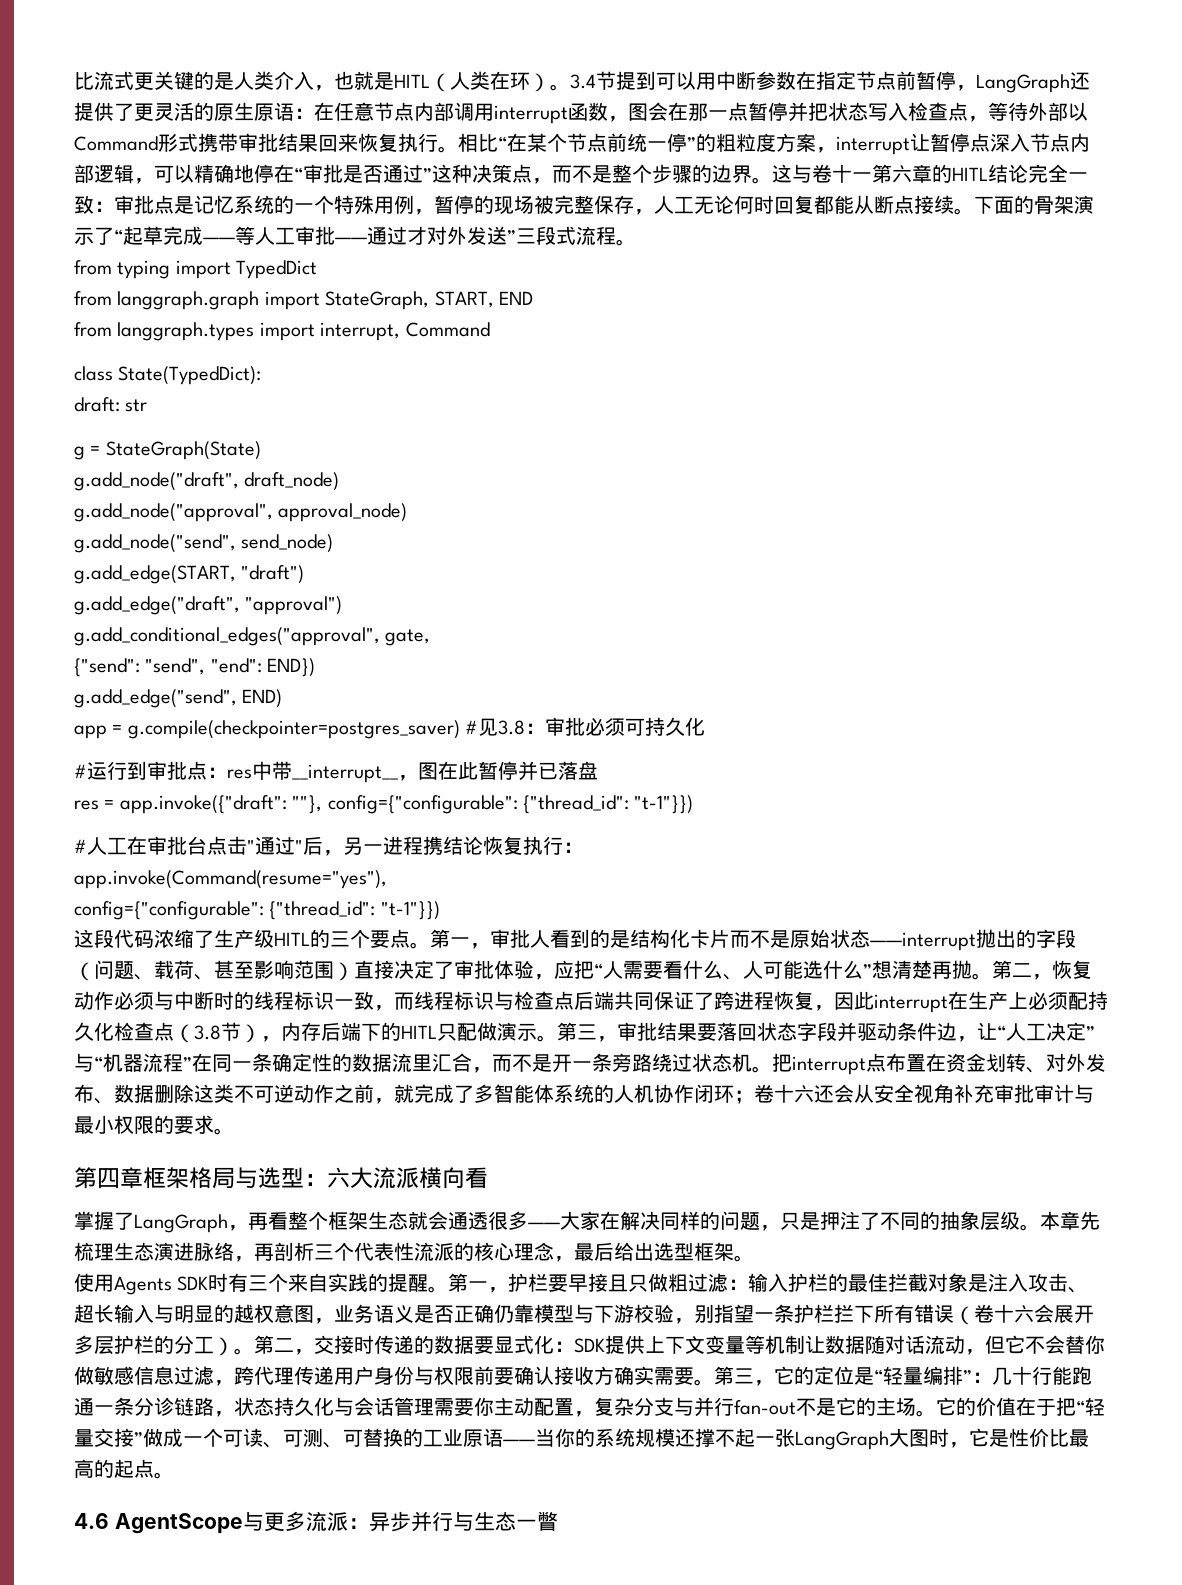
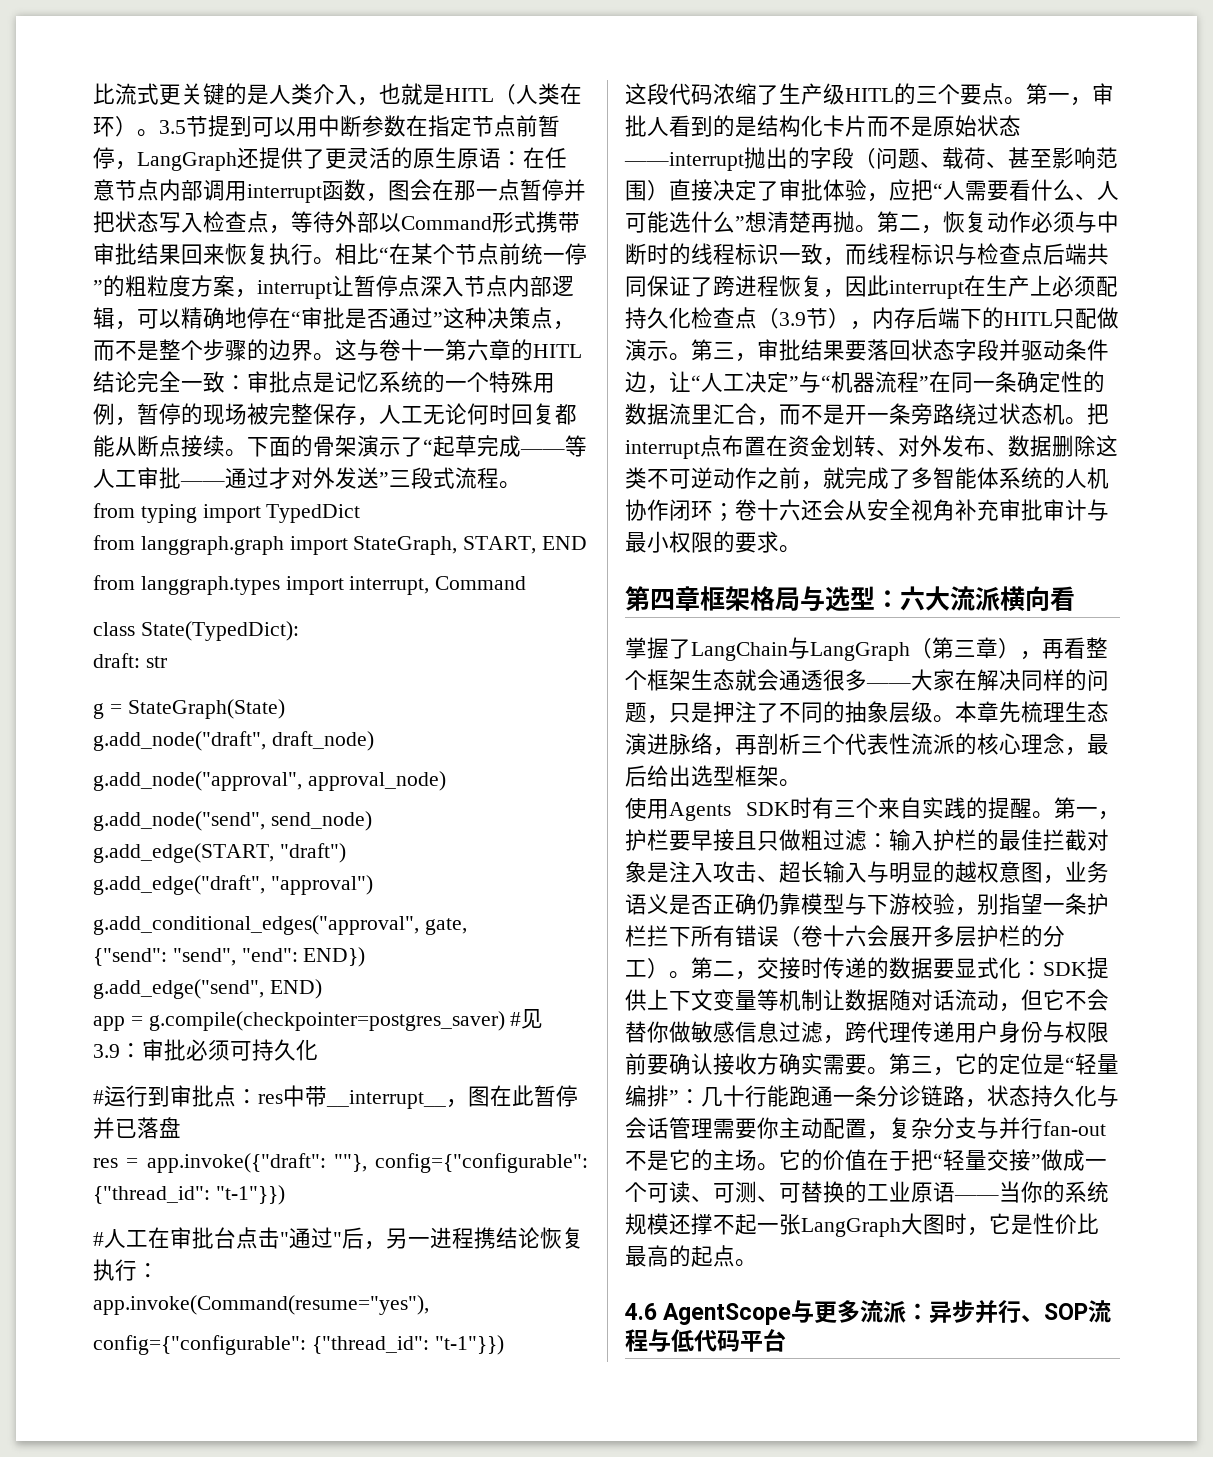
[570,74,596,89] 3.4 -> [159,120,186,134] 3.5
[498,720,526,735] 3.8 -> [93,1044,120,1058] 3.9
[194,1025,221,1040] 3.8 -> [779,312,806,326] 3.9
[134,1214,228,1233] LangGraph -> [691,637,1020,661] LangChain与LangGraph（第三章）
[452,1511,558,1531] 与生态一瞥 -> [1021,1300,1112,1323] [625,1329,786,1352] 、SOP流程与低代码平台

